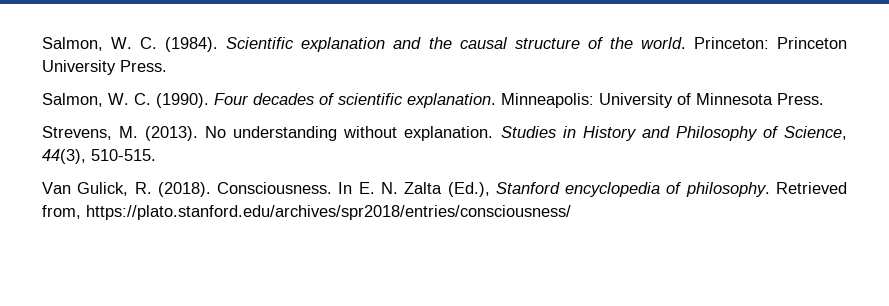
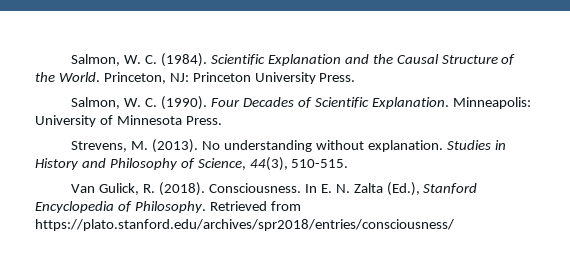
[301,37,386,52] explanation -> [267,54,341,66] Explanation
[459,37,769,49] causal structure of the world. Princeton: -> [396,54,516,65] [35,72,189,84] Causal Structure of the World. Princeton, NJ:
[253,93,496,108] decades of scientific explanation. -> [242,97,449,109] Decades of Scientific Explanation.
[565,182,848,197] [42,205,81,219] encyclopedia of philosophy. Retrieved from, -> [35,201,301,213] Encyclopedia of Philosophy. Retrieved from

